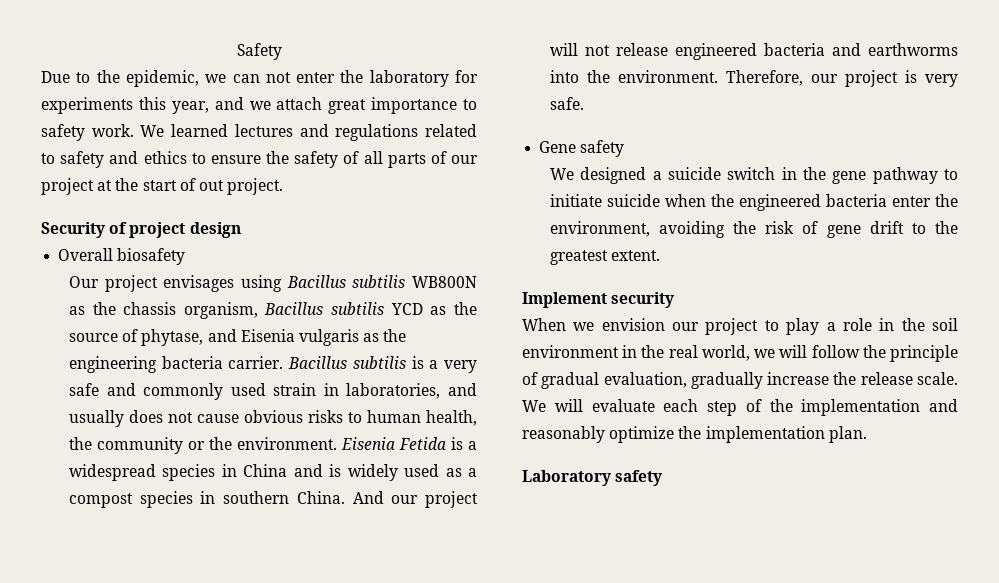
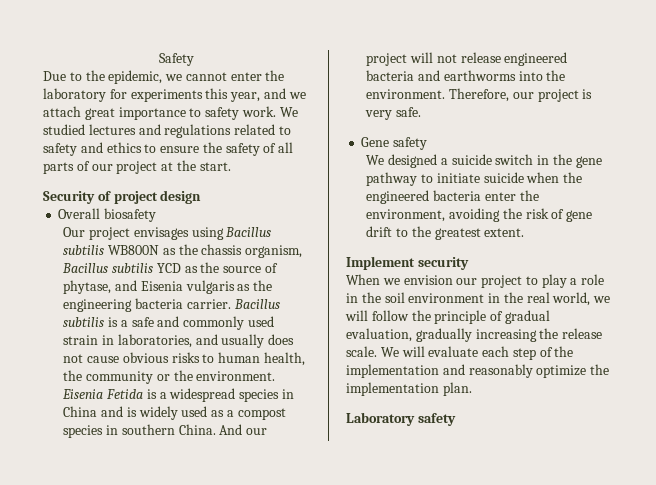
[232,72,291,83] can not -> [185,72,227,81] cannot
[171,124,229,137] learned -> [43,124,85,135] studied
[142,178,284,195] start of out project. -> [199,162,231,171] start.
[444,360,477,373] very -> (128, 323) none
[767,372,830,385] increase -> [475,329,537,342] increasing

